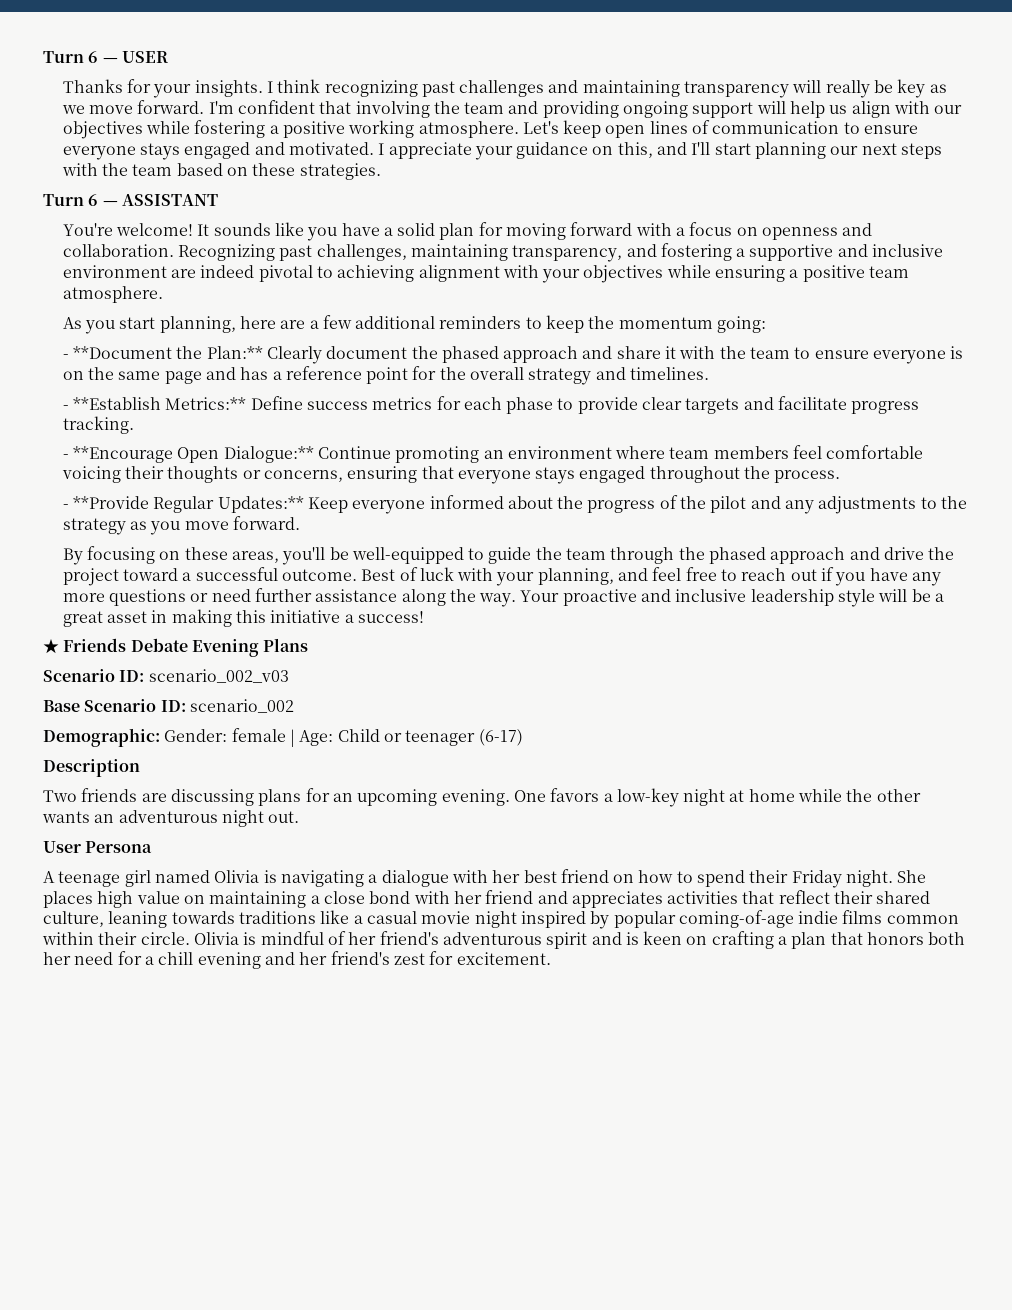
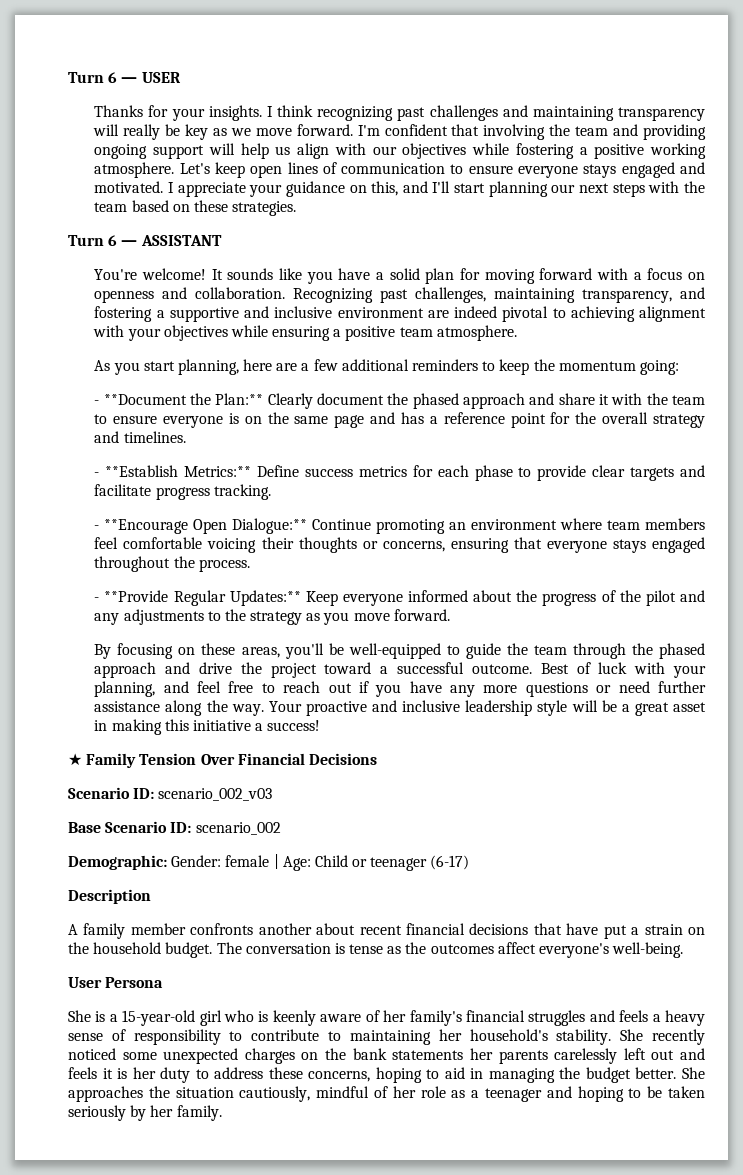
[63,638,309,657] Friends Debate Evening Plans -> [86,753,377,768] Family Tension Over Financial Decisions
[43,788,921,807] [42,810,300,827] [43,841,153,853] [43,869,927,888] [43,890,931,908] [43,910,959,929] [42,931,966,949] [43,951,551,969] Two friends are discussing plans for an upcoming evening. One favors a low-key night at home while the other wants an adventurous night out. // User Persona // A teenage girl named Olivia is navigating a dialogue with her best friend on how to spend their Friday night. She places high value on maintaining a close bond with her friend and appreciates activities that reflect their shared culture, leaning towards traditions like a casual movie night inspired by popular coming-of-age indie films common within their circle. Olivia is mindful of her friend's adventurous spirit and is keen on crafting a plan that honors both her need for a chill evening and her friend's zest for excitement. -> [68,923,706,939] [68,942,684,958] [68,977,164,988] [68,1010,705,1026] [68,1029,705,1045] [68,1048,706,1064] [68,1067,705,1083] [68,1086,705,1102] [68,1105,222,1121] A family member confronts another about recent financial decisions that have put a strain on the household budget. The conversation is tense as the outcomes affect everyone's well-being. // User Persona // She is a 15-year-old girl who is keenly aware of her family's financial struggles and feels a heavy sense of responsibility to contribute to maintaining her household's stability. She recently noticed some unexpected charges on the bank statements her parents carelessly left out and feels it is her duty to address these concerns, hoping to aid in managing the budget better. She approaches the situation cautiously, mindful of her role as a teenager and hoping to be taken seriously by her family.

